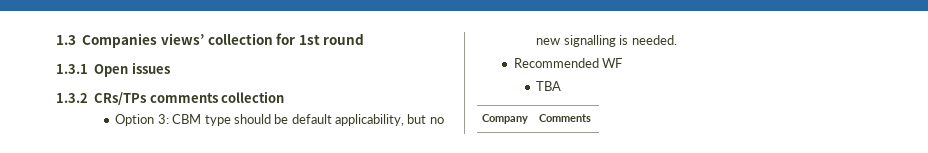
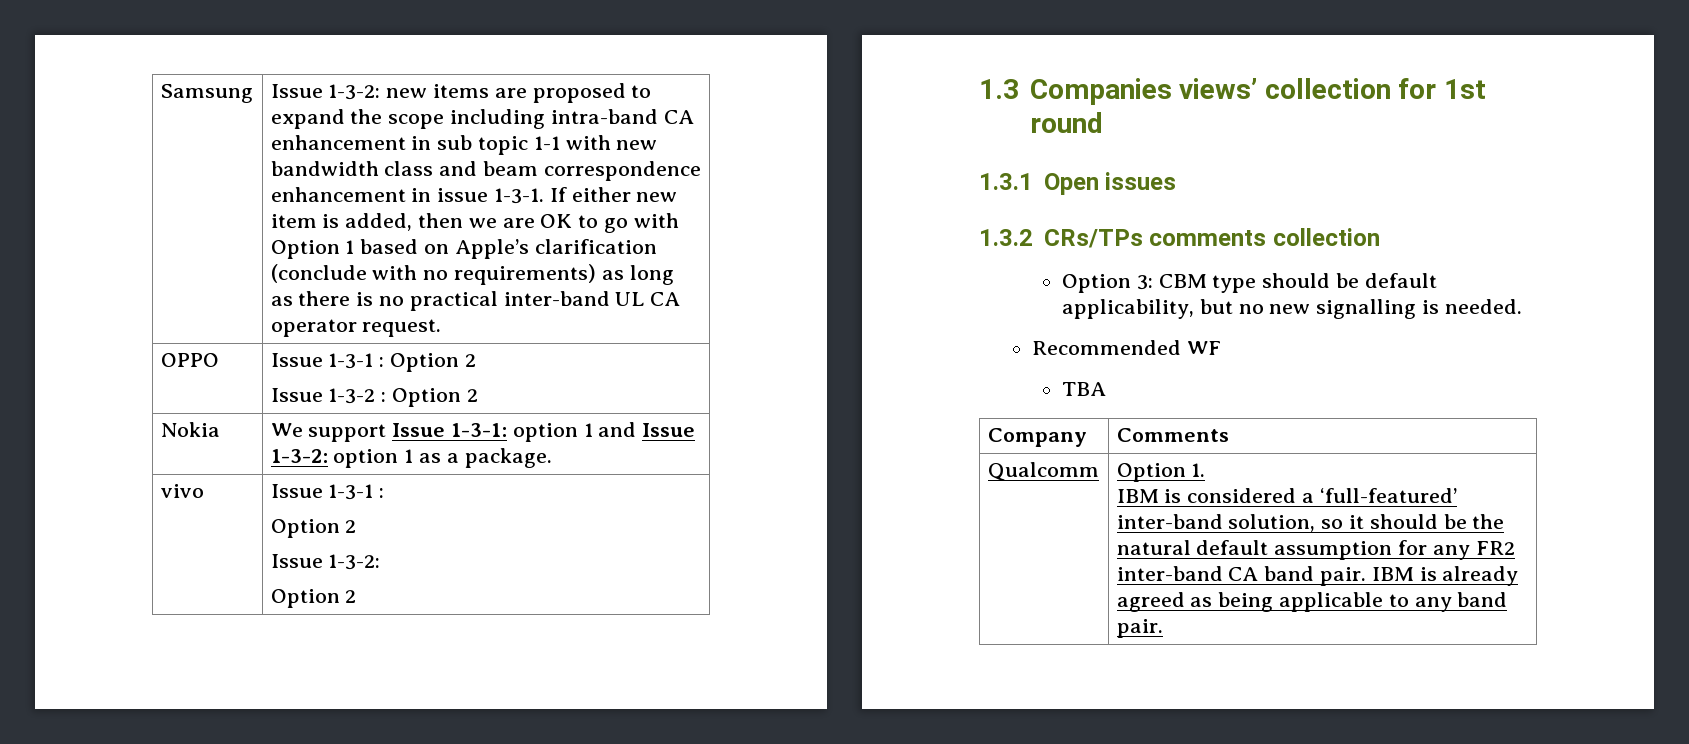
(56, 40) none -> [160,84,253,103] [270,83,652,103] [270,109,694,129] [270,135,658,155] [270,161,701,181] [270,187,678,204] [270,213,679,233] [270,239,657,259] [270,264,674,285] [270,291,681,311] [270,319,442,337] [160,353,219,367] [270,353,476,372] [270,388,478,407] [160,422,220,437] [270,422,696,442] [270,448,552,468] [160,484,204,498] [270,484,385,500] [270,519,357,538] [270,554,381,570] [270,589,357,608] Samsung | Issue 1-3-2: new items are proposed to expand the scope including intra-band CA enhancement in sub topic 1-1 with new bandwidth class and beam correspondence enhancement in issue 1-3-1. If either new item is added, then we are OK to go with Option 1 based on Apple’s clarification (conclude with no requirements) as long as there is no practical inter-band UL CA operator request. // OPPO | Issue 1-3-1 : Option 2 // Issue 1-3-2 : Option 2 // Nokia | We support Issue 1-3-1: option 1 and Issue 1-3-2: option 1 as a package. // vivo | Issue 1-3-1 : // Option 2 // Issue 1-3-2: // Option 2 //
(592, 118) none -> [987,462,1099,481] [1116,463,1206,482] [1116,488,1457,503] [1116,514,1505,532] [1116,540,1515,560] [1116,566,1519,586] [1116,592,1508,612] [1116,619,1163,638] // Qualcomm | Option 1. // IBM is considered a ‘full-featured’ inter-band solution, so it should be the natural default assumption for any FR2 inter-band CA band pair. IBM is already agreed as being applicable to any band pair.

